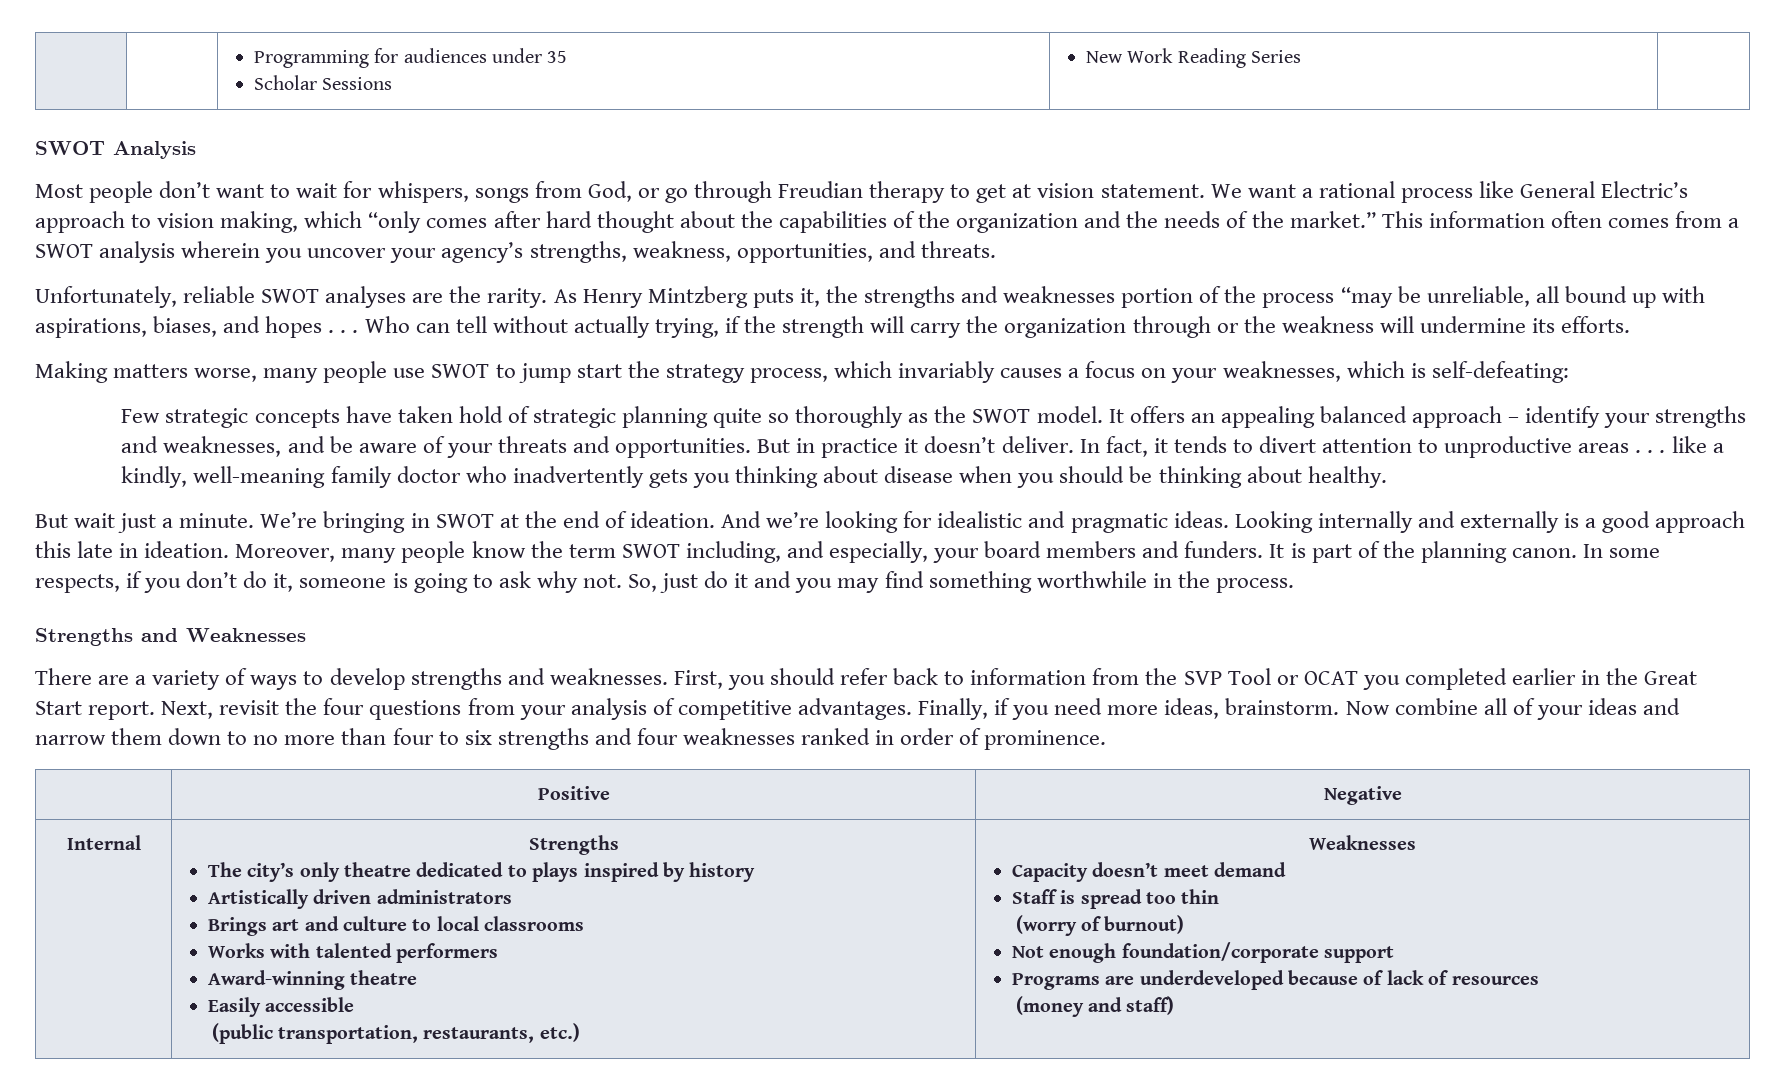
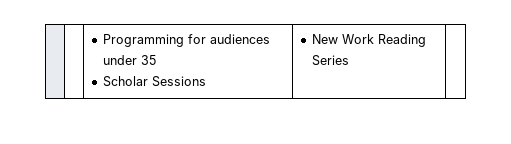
[35,141,196,159] [35,181,1689,203] [35,211,1740,233] [35,241,996,263] [35,286,1705,308] [35,316,1631,338] [35,361,1569,383] [121,406,1747,428] [121,436,1724,458] [121,466,1387,488] [35,511,1746,533] [35,541,1661,563] [35,571,1294,593] [35,628,306,646] [35,668,1698,690] [35,698,1680,720] [35,728,1107,750] [537,786,610,800] [1323,786,1402,805] [66,835,141,850] [528,835,619,855] [207,862,756,882] [207,889,512,909] [207,916,585,936] [207,943,498,963] [207,970,418,990] [207,997,355,1017] [211,1023,580,1044] [1309,835,1416,850] [1011,862,1286,882] [1011,889,1220,909] [1015,915,1185,936] [1011,942,1394,963] [1011,970,1539,990] [1015,996,1175,1017] // SWOT Analysis // Most people don’t want to wait for whispers, songs from God, or go through Freudian therapy to get at vision statement. We want a rational process like General Electric’s approach to vision making, which “only comes after hard thought about the capabilities of the organization and the needs of the market.” This information often comes from a SWOT analysis wherein you uncover your agency’s strengths, weakness, opportunities, and threats. // Unfortunately, reliable SWOT analyses are the rarity. As Henry Mintzberg puts it, the strengths and weaknesses portion of the process “may be unreliable, all bound up with aspirations, biases, and hopes . . . Who can tell without actually trying, if the strength will carry the organization through or the weakness will undermine its efforts. // Making matters worse, many people use SWOT to jump start the strategy process, which invariably causes a focus on your weaknesses, which is self-defeating: // Few strategic concepts have taken hold of strategic planning quite so thoroughly as the SWOT model. It offers an appealing balanced approach – identify your strengths and weaknesses, and be aware of your threats and opportunities. But in practice it doesn’t deliver. In fact, it tends to divert attention to unproductive areas . . . like a kindly, well-meaning family doctor who inadvertently gets you thinking about disease when you should be thinking about healthy. // But wait just a minute. We’re bringing in SWOT at the end of ideation. And we’re looking for idealistic and pragmatic ideas. Looking internally and externally is a good approach this late in ideation. Moreover, many people know the term SWOT including, and especially, your board members and funders. It is part of the planning canon. In some respects, if you don’t do it, someone is going to ask why not. So, just do it and you may find something worthwhile in the process. // Strengths and Weaknesses // There are a variety of ways to develop strengths and weaknesses. First, you should refer back to information from the SVP Tool or OCAT you completed earlier in the Great Start report. Next, revisit the four questions from your analysis of competitive advantages. Finally, if you need more ideas, brainstorm. Now combine all of your ideas and narrow them down to no more than four to six strengths and four weaknesses ranked in order of prominence. // | Positive | Negative // Internal | Strengths // The city’s only theatre dedicated to plays inspired by history // Artistically driven administrators // Brings art and culture to local classrooms // Works with talented performers // Award-winning theatre // Easily accessible // (public transportation, restaurants, etc.) | Weaknesses // Capacity doesn’t meet demand // Staff is spread too thin // (worry of burnout) // Not enough foundation/corporate support // Programs are underdeveloped because of lack of resources // (money and staff) -> (350, 60) none

